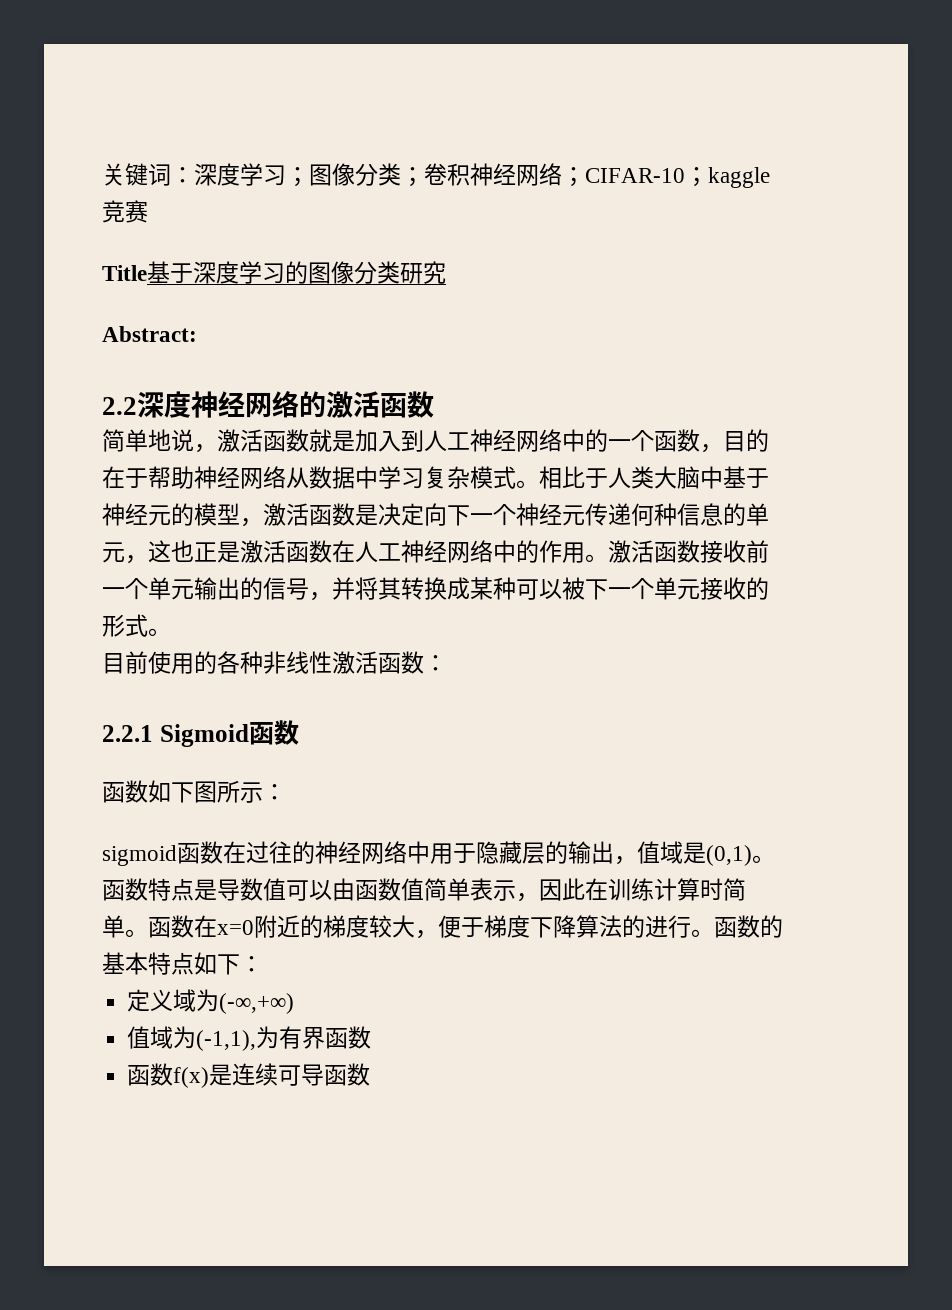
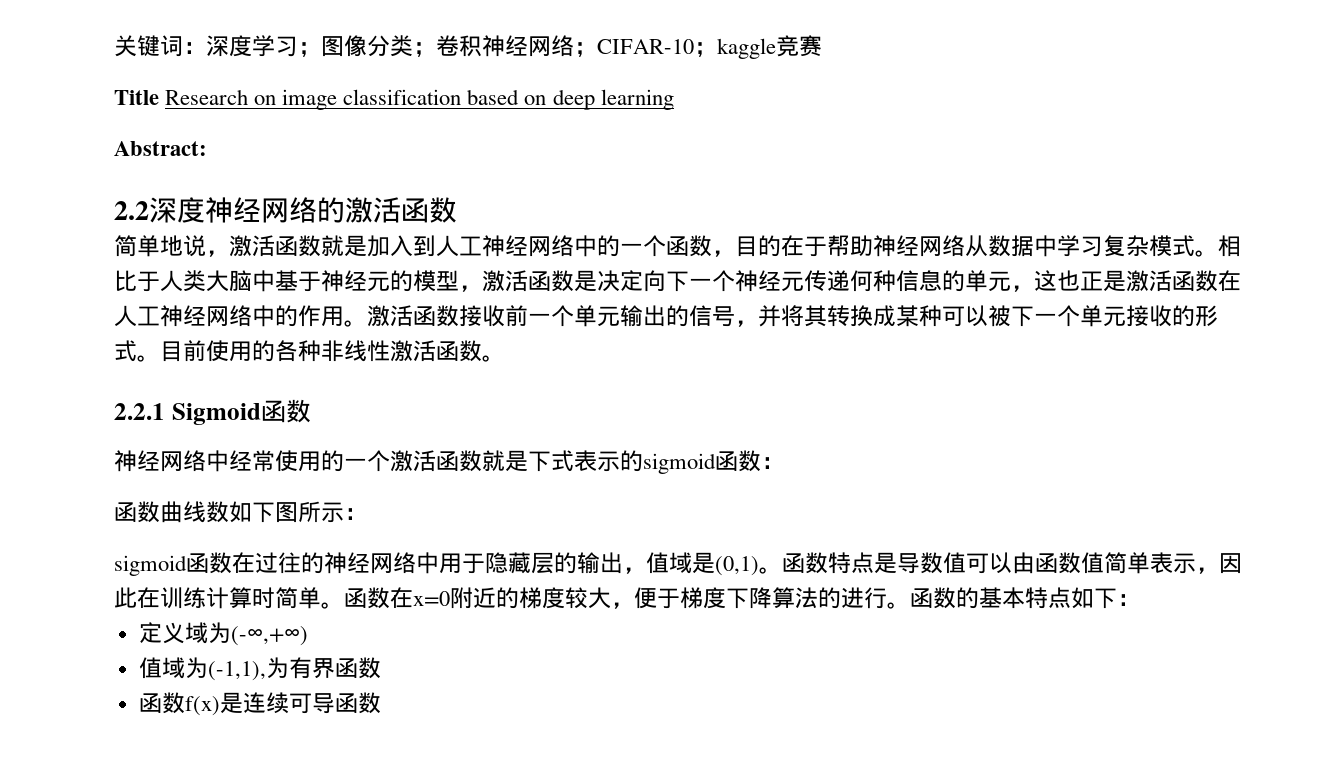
[147,261,446,284] 基于深度学习的图像分类研究 -> [165,89,674,110] Research on image classification based on deep learning
(171, 632) // -> (160, 358) none
[424,655,447,671] ： -> [482,355,505,362] 。
[102,782,125,803] 函 -> [114,450,784,474] [114,501,206,523] 神经网络中经常使用的一个激活函数就是下式表示的sigmoid函数： // 函数曲线

